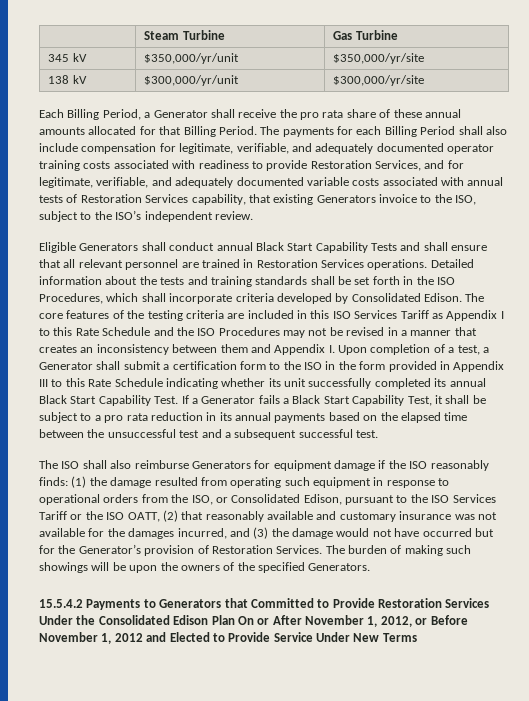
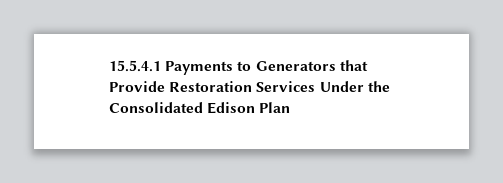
[144,30,225,40] [333,30,398,40] [48,53,87,62] [144,53,240,64] [333,53,425,64] [48,75,87,84] [144,75,240,86] [333,75,425,86] [39,109,461,120] [39,126,507,137] [39,143,494,154] [39,160,464,171] [39,177,504,188] [39,194,477,205] [39,210,253,222] [39,242,488,253] [39,259,474,270] [39,276,455,287] [39,293,485,304] [39,310,504,321] [39,327,477,338] [39,344,489,355] [39,361,505,372] [39,378,486,389] [39,395,486,406] [39,412,468,423] [39,429,378,440] [39,460,489,471] [39,476,450,488] [39,494,496,505] [39,510,497,522] [39,527,494,539] [39,544,472,556] [39,562,371,573] [39,599,83,608] | Steam Turbine | Gas Turbine // 345 kV | $350,000/yr/unit | $350,000/yr/site // 138 kV | $300,000/yr/unit | $300,000/yr/site // Each Billing Period, a Generator shall receive the pro rata share of these annual amounts allocated for that Billing Period. The payments for each Billing Period shall also include compensation for legitimate, verifiable, and adequately documented operator training costs associated with readiness to provide Restoration Services, and for legitimate, verifiable, and adequately documented variable costs associated with annual tests of Restoration Services capability, that existing Generators invoice to the ISO, subject to the ISO’s independent review. // Eligible Generators shall conduct annual Black Start Capability Tests and shall ensure that all relevant personnel are trained in Restoration Services operations. Detailed information about the tests and training standards shall be set forth in the ISO Procedures, which shall incorporate criteria developed by Consolidated Edison. The core features of the testing criteria are included in this ISO Services Tariff as Appendix I to this Rate Schedule and the ISO Procedures may not be revised in a manner that creates an inconsistency between them and Appendix I. Upon completion of a test, a Generator shall submit a certification form to the ISO in the form provided in Appendix III to this Rate Schedule indicating whether its unit successfully completed its annual Black Start Capability Test. If a Generator fails a Black Start Capability Test, it shall be subject to a pro rata reduction in its annual payments based on the elapsed time between the unsuccessful test and a subsequent successful test. // The ISO shall also reimburse Generators for equipment damage if the ISO reasonably finds: (1) the damage resulted from operating such equipment in response to operational orders from the ISO, or Consolidated Edison, pursuant to the ISO Services Tariff or the ISO OATT, (2) that reasonably available and customary insurance was not available for the damages incurred, and (3) the damage would not have occurred but for the Generator’s provision of Restoration Services. The burden of making such showings will be upon the owners of the specified Generators. // 15.5.4.2 -> [109,60,161,72] 15.5.4.1
[250,598,330,608] Committed to -> (368, 65) none
[237,615,468,627] [39,632,417,644] On or After November 1, 2012, or Before November 1, 2012 and Elected to Provide Service Under New Terms -> (291, 107) none

